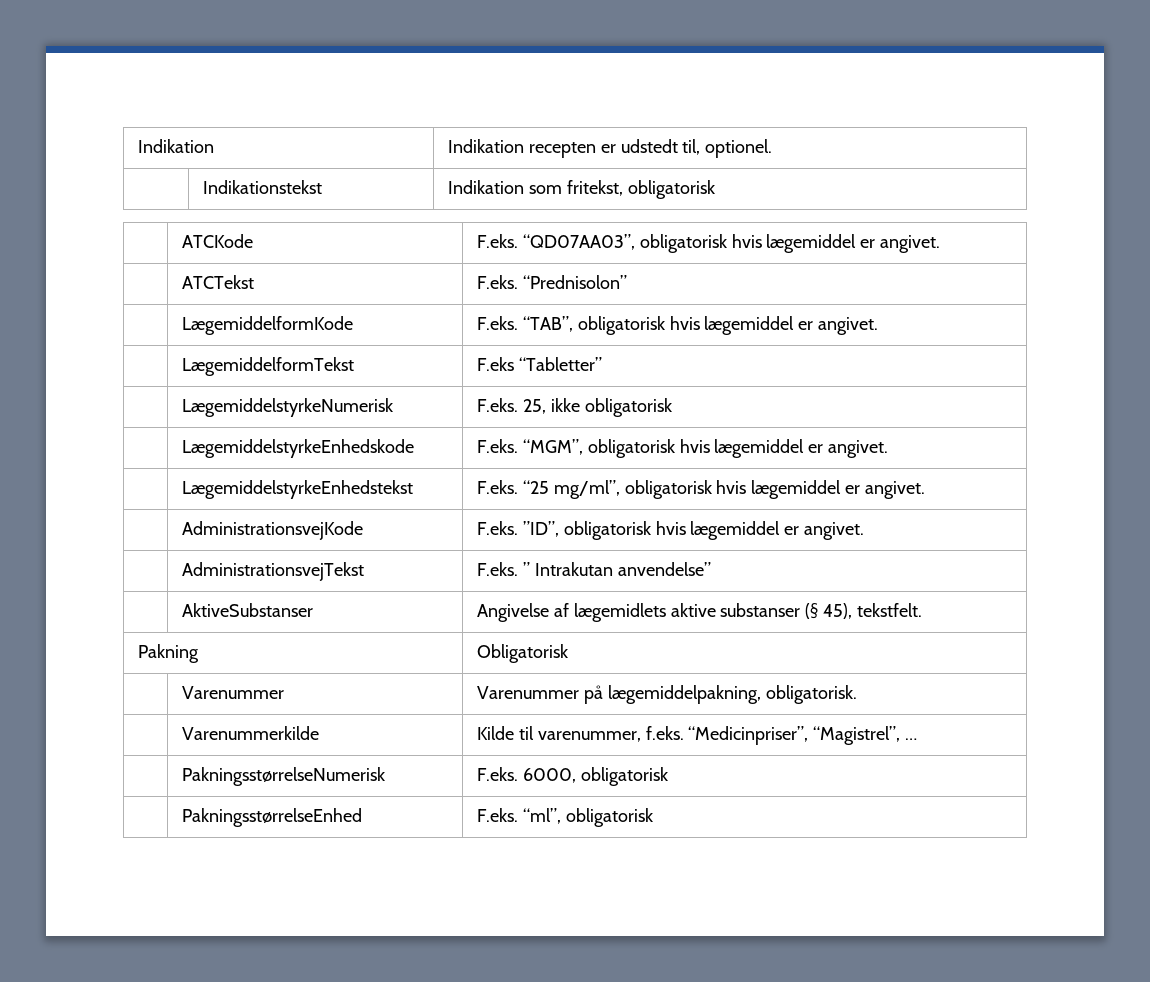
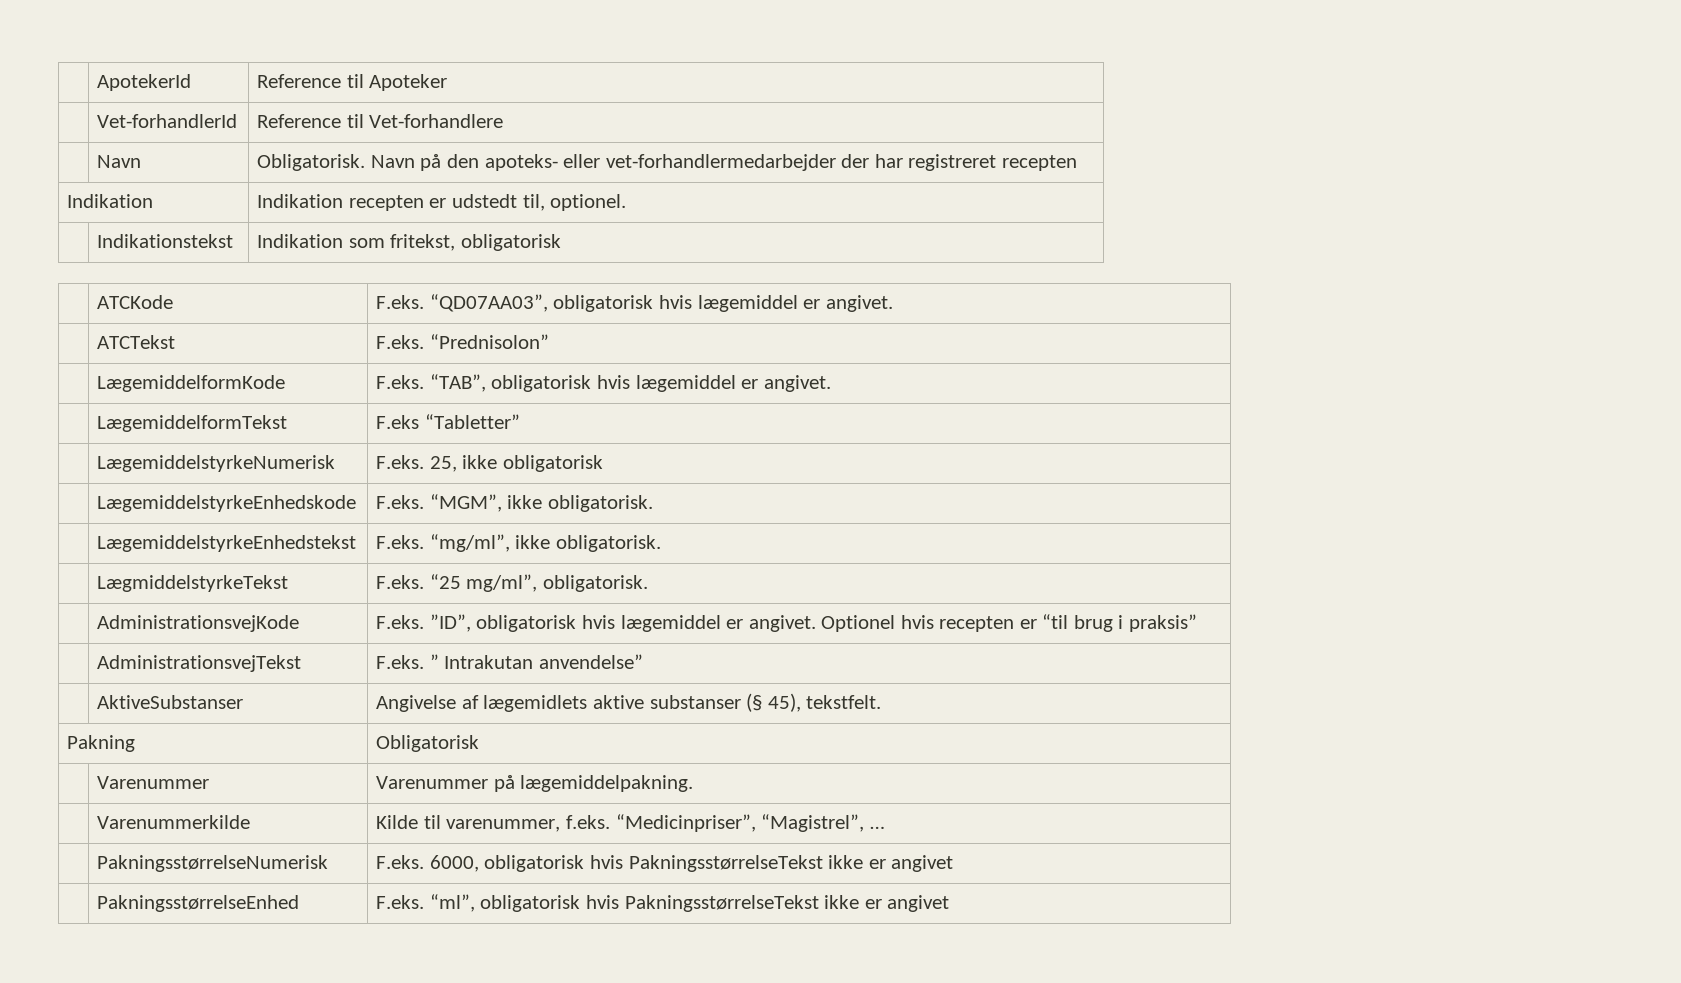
(137, 146) none -> [97,74,192,91] [257,74,448,91] [97,114,238,128] [257,114,504,128] [97,155,142,168] [257,154,1077,171] | ApotekerId | Reference til Apoteker // | Vet-forhandlerId | Reference til Vet-forhandlere // | Navn | Obligatorisk. Navn på den apoteks- eller vet-forhandlermedarbejder der har registreret recepten //
[587,439,889,458] [181,480,413,499] [476,480,925,499] obligatorisk hvis lægemiddel er angivet. // | LægemiddelstyrkeEnhedstekst | F.eks. “25 mg/ml”, obligatorisk hvis lægemiddel er angivet. -> [507,495,653,512] [97,535,357,552] [376,534,661,552] [97,575,289,592] [376,574,648,592] ikke obligatorisk. // | LægemiddelstyrkeEnhedstekst | F.eks. “mg/ml”, ikke obligatorisk. // | LægmiddelstyrkeTekst | F.eks. “25 mg/ml”, obligatorisk.
(865, 531) none -> [821,614,1197,632] Optionel hvis recepten er “til brug i praksis”
[607,685,857,704] lægemiddelpakning, obligatorisk. -> [520,775,694,792] lægemiddelpakning.
(668, 776) none -> [589,855,954,872] hvis PakningsstørrelseTekst ikke er angivet
(653, 817) none -> [585,895,950,912] hvis PakningsstørrelseTekst ikke er angivet

